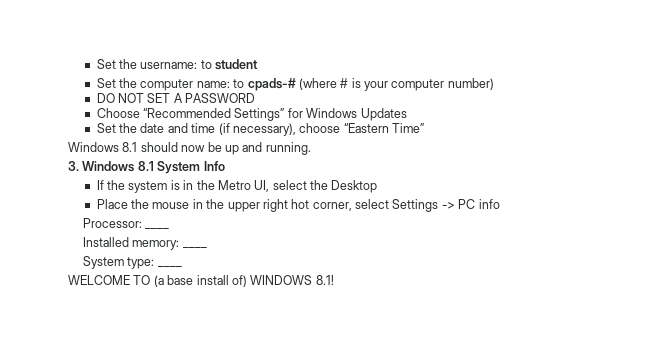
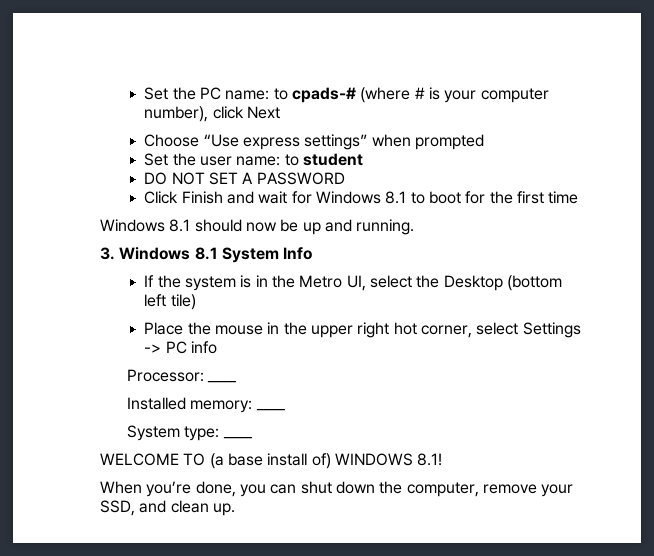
[96,59,259,70] [96,78,194,91] Set the username: to student // Set the computer -> [144,87,222,100] Set the PC
[447,78,494,90] number) -> [144,106,281,122] [144,134,485,150] [144,153,364,166] number), click Next // Choose “Use express settings” when prompted // Set the user name: to student
[96,108,407,121] [96,123,425,136] Choose “Recommended Settings” for Windows Updates // Set the date and time (if necessary), choose “Eastern Time” -> [144,191,579,204] Click Finish and wait for Windows 8.1 to boot for the first time
(378, 186) none -> [507,275,563,291] [144,294,196,310] (bottom left tile)
(334, 280) none -> [100,481,574,497] [100,500,235,516] // When you’re done, you can shut down the computer, remove your SSD, and clean up.

